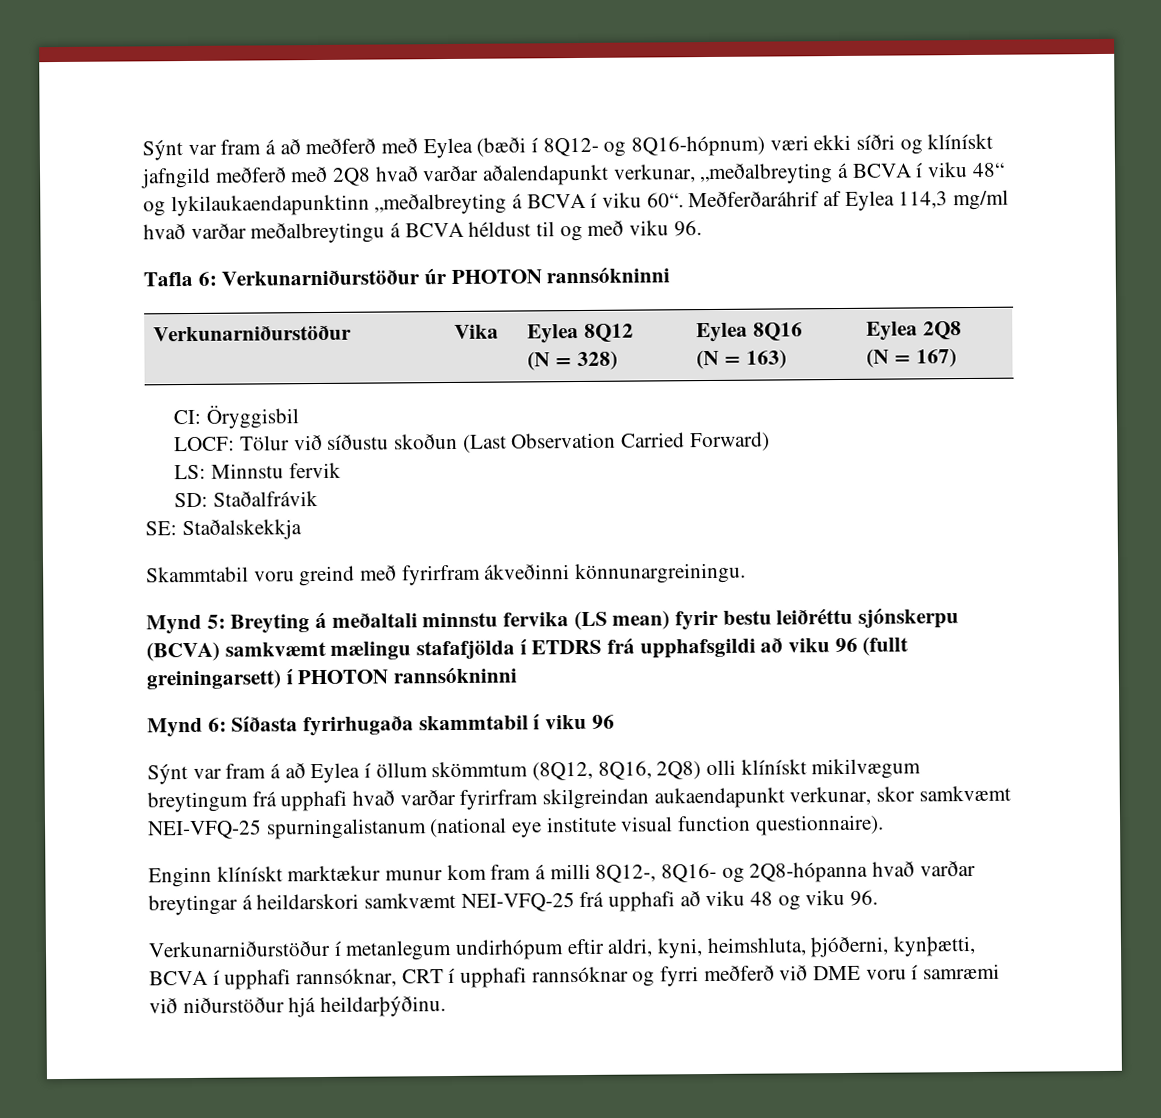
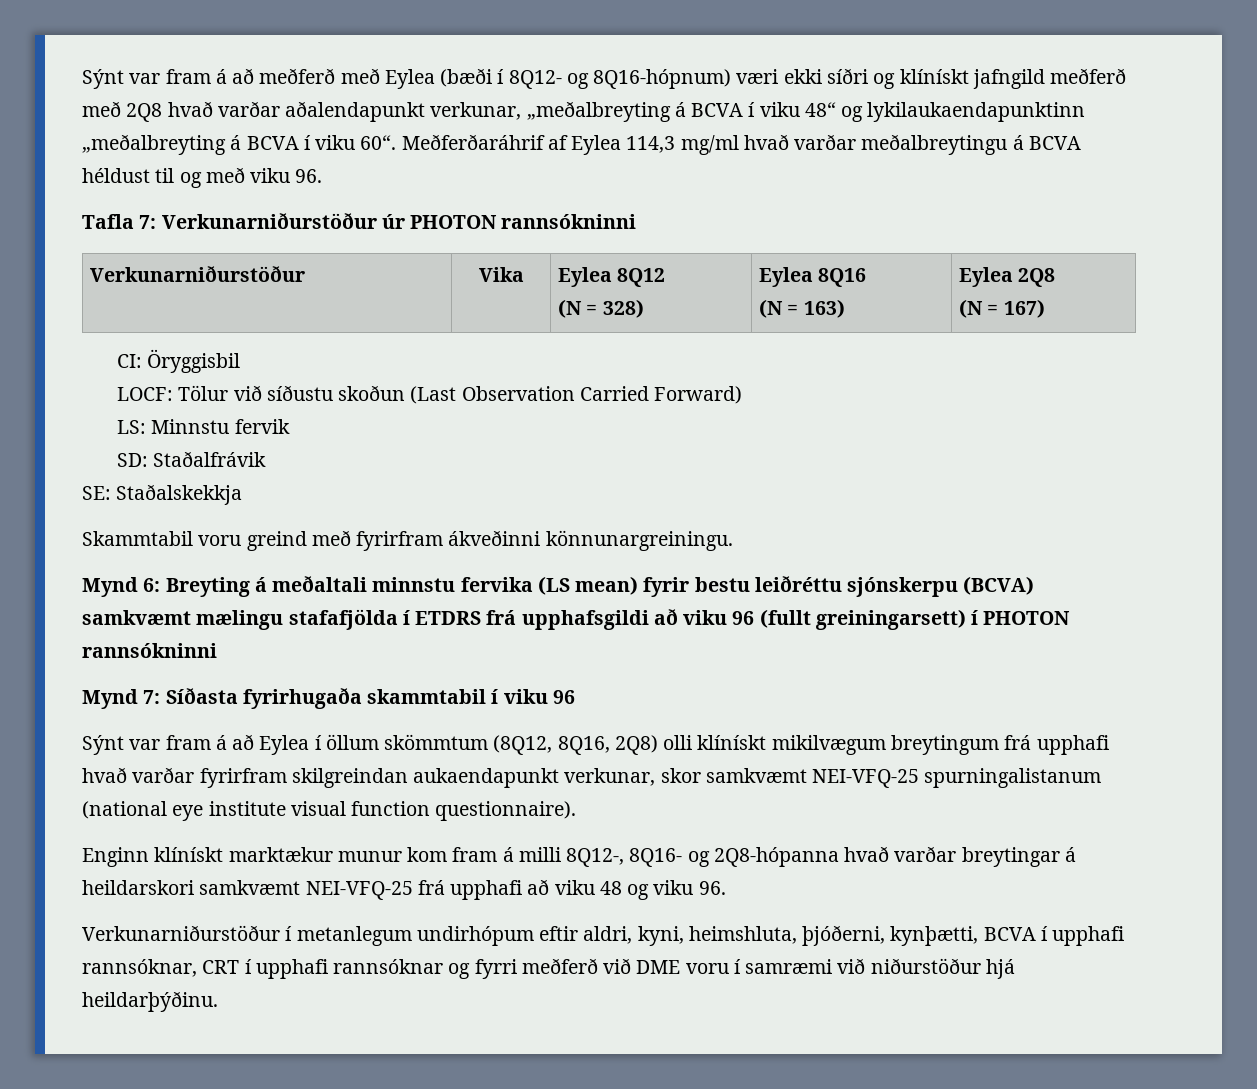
[197,271,217,286] 6: -> [139,215,157,229] 7:
[206,614,226,629] 5: -> [143,578,161,592] 6:
[207,717,227,732] 6: -> [143,690,161,704] 7:

